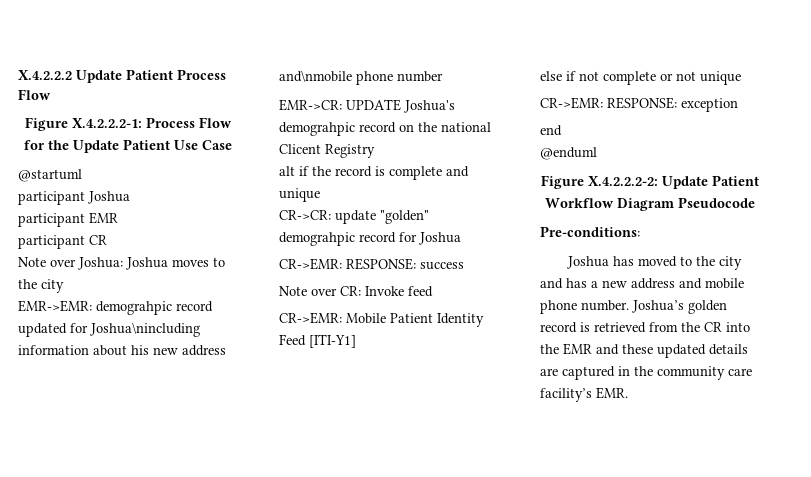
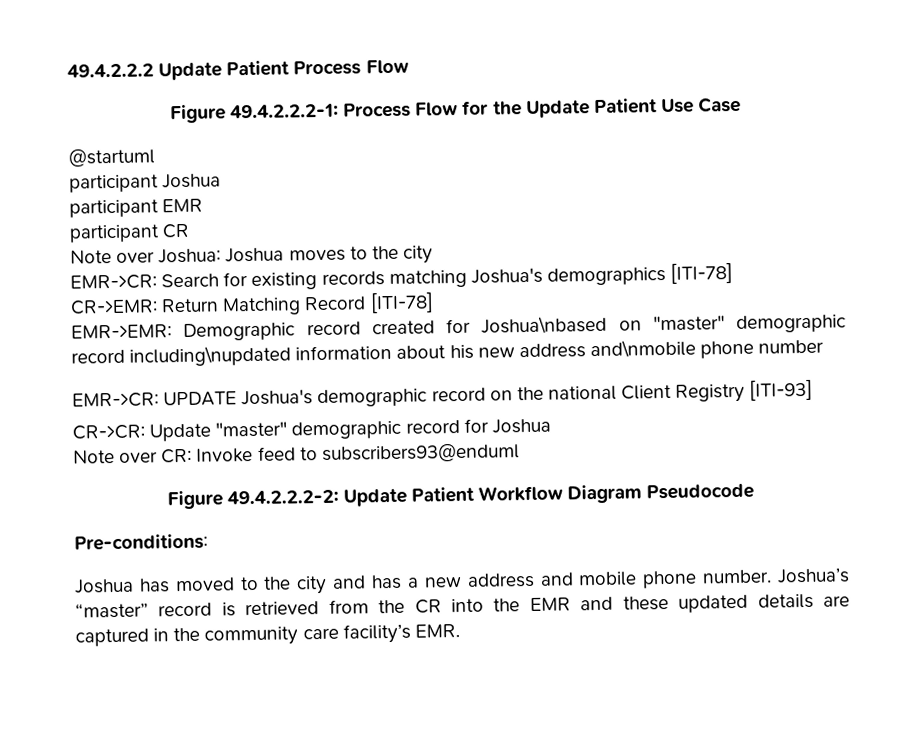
[18,70,72,80] X.4.2.2.2 -> [67,63,154,78] 49.4.2.2.2
[71,118,142,128] X.4.2.2.2-1: -> [230,103,340,119] 49.4.2.2.2-1:
[18,300,213,315] [18,322,200,337] EMR->EMR: demograhpic record updated for Joshua\nincluding -> [70,263,734,290] [70,292,434,316] [71,314,846,341] [71,345,292,367] EMR->CR: Search for existing records matching Joshua's demographics [ITI-78] // CR->EMR: Return Matching Record [ITI-78] // EMR->EMR: Demographic record created for Joshua\nbased on "master" demographic record including\nupdated
[279,122,355,136] demograhpic -> [317,388,428,408] demographic
[279,144,321,154] Clicent -> [621,384,673,400] Client
[279,166,469,180] [279,188,320,202] [279,210,429,224] [279,232,355,246] // alt if the record is complete and unique // CR->CR: update "golden" demograhpic -> [749,379,814,401] [72,420,402,442] [ITI-93] // CR->CR: Update "master" demographic
[279,258,464,270] // CR->EMR: RESPONSE: success -> (551, 426) none
[279,312,484,327] [279,334,356,348] [540,71,741,85] [540,97,738,112] [540,125,562,136] [540,147,597,160] [540,175,658,189] // CR->EMR: Mobile Patient Identity Feed [ITI-Y1] // else if not complete or not unique // CR->EMR: RESPONSE: exception // end // @enduml // Figure X.4.2.2.2-2: -> [299,442,520,465] [166,489,339,510] to subscribers93@enduml // Figure 49.4.2.2.2-2:
[688,300,727,314] golden -> [75,602,149,619] “master”

